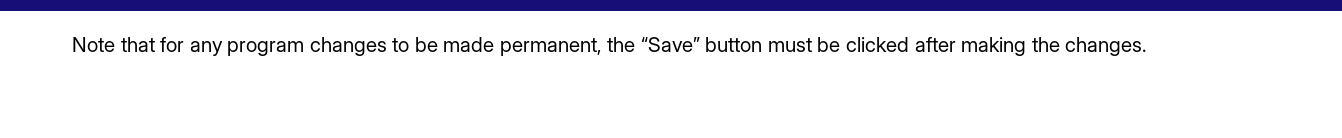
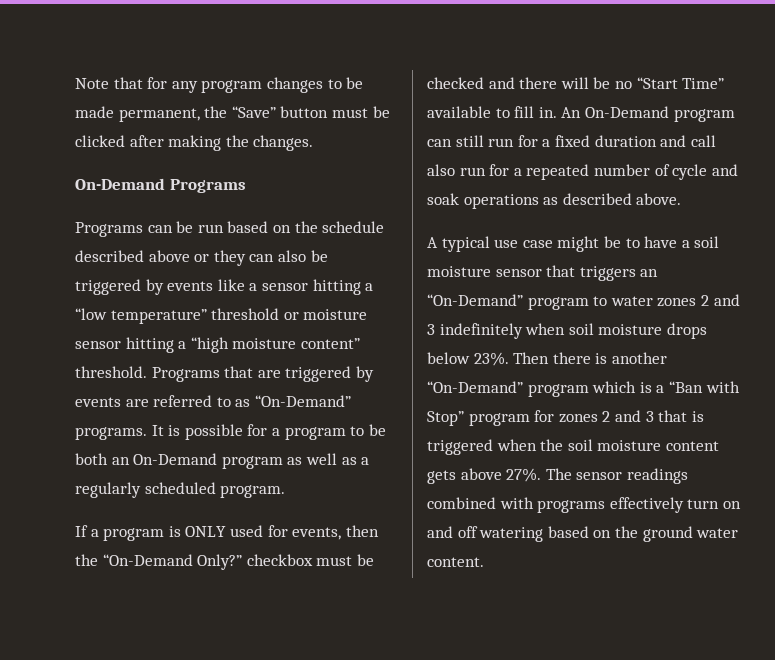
(1148, 46) none -> [75,178,246,193] [75,221,385,237] [75,250,328,266] [75,279,374,295] [75,308,368,324] [75,337,360,353] [75,366,374,382] [75,395,351,407] [75,424,386,440] [75,453,370,469] [75,482,286,498] [75,525,379,541] [75,554,374,570] [427,77,725,89] [427,106,735,122] [427,135,716,147] [427,164,738,180] [427,193,682,209] [427,236,720,252] [427,265,659,281] [427,294,740,310] [427,323,707,339] [427,352,667,366] [427,381,740,397] [427,410,704,426] [427,439,719,455] [427,468,688,484] [427,497,741,513] [427,526,739,542] [427,557,484,567] // On-Demand Programs // Programs can be run based on the schedule described above or they can also be triggered by events like a sensor hitting a “low temperature” threshold or moisture sensor hitting a “high moisture content” threshold. Programs that are triggered by events are referred to as “On-Demand” programs. It is possible for a program to be both an On-Demand program as well as a regularly scheduled program. // If a program is ONLY used for events, then the “On-Demand Only?” checkbox must be checked and there will be no “Start Time” available to fill in. An On-Demand program can still run for a fixed duration and call also run for a repeated number of cycle and soak operations as described above. // A typical use case might be to have a soil moisture sensor that triggers an “On-Demand” program to water zones 2 and 3 indefinitely when soil moisture drops below 23%. Then there is another “On-Demand” program which is a “Ban with Stop” program for zones 2 and 3 that is triggered when the soil moisture content gets above 27%. The sensor readings combined with programs effectively turn on and off watering based on the ground water content.

